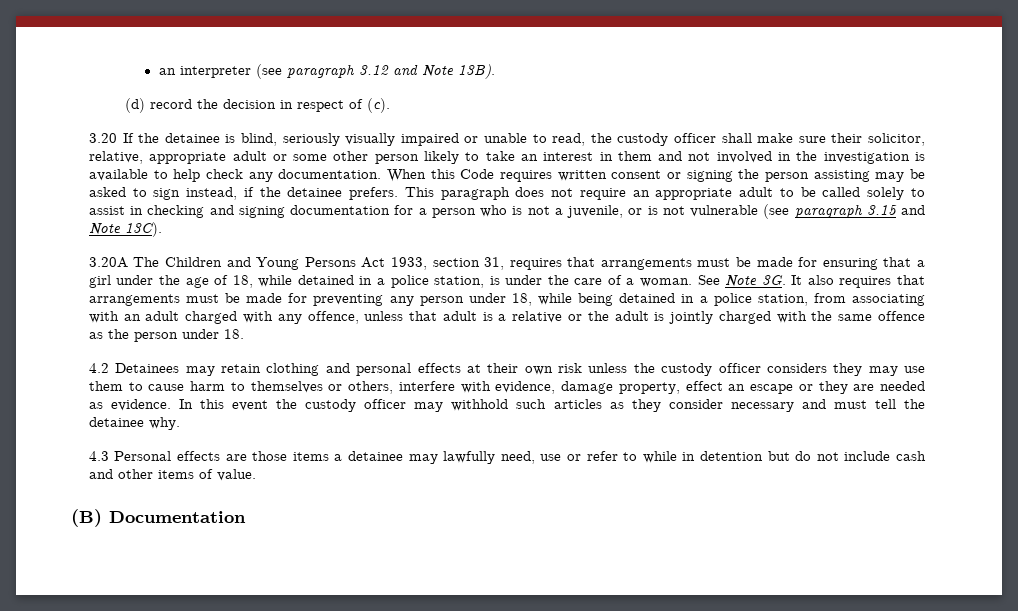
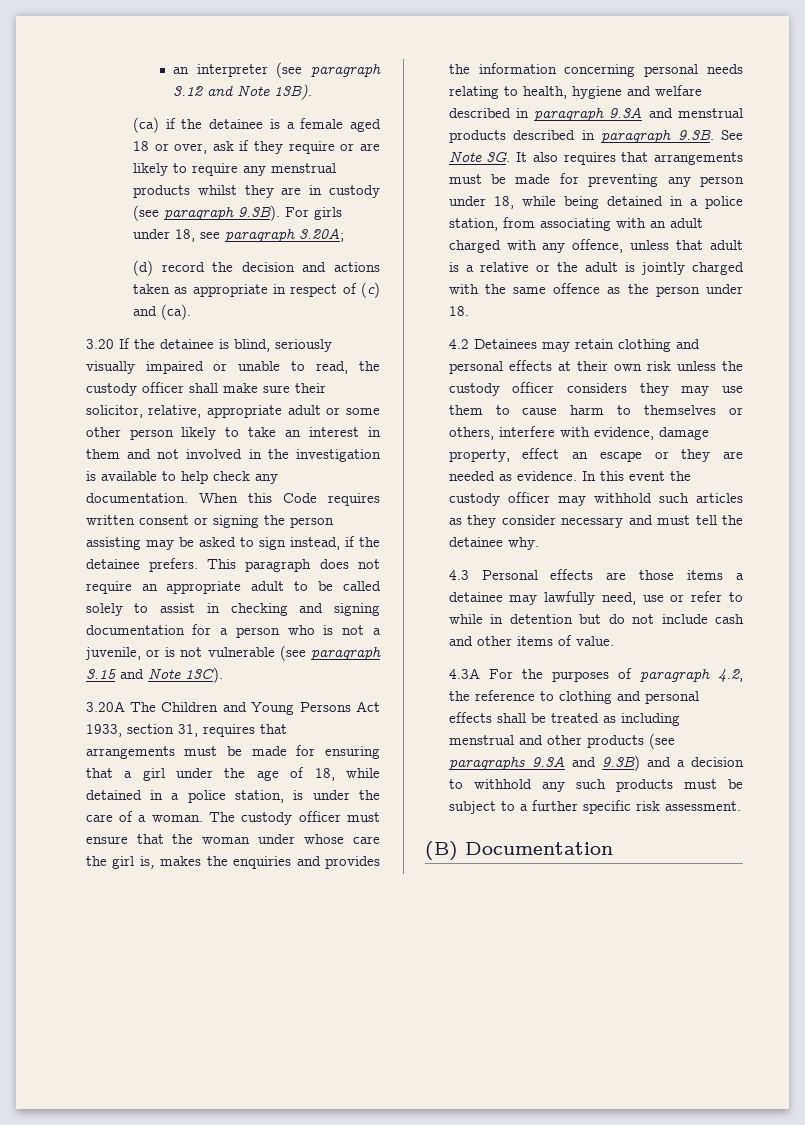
[124,98,390,113] (d) record the decision in respect of (c). -> [132,117,381,133] [132,140,380,154] [132,163,336,176] [132,185,381,198] [132,205,342,221] [132,228,344,242] [132,260,380,276] [132,282,380,298] [132,304,191,320] (ca) if the detainee is a female aged 18 or over, ask if they require or are likely to require any menstrual products whilst they are in custody (see paragraph 9.3B). For girls under 18, see paragraph 3.20A; // (d) record the decision and actions taken as appropriate in respect of (c) and (ca).
(693, 282) none -> [208,811,380,825] [85,834,380,844] [85,856,380,869] [448,63,743,77] [448,85,702,99] [448,107,743,121] [448,129,714,143] The custody officer must ensure that the woman under whose care the girl is, makes the enquiries and provides the information concerning personal needs relating to health, hygiene and welfare described in paragraph 9.3A and menstrual products described in paragraph 9.3B.
(256, 475) none -> [448,668,743,682] [448,690,699,704] [448,712,680,726] [448,733,675,749] [448,755,744,771] [448,779,743,792] [448,800,741,814] // 4.3A For the purposes of paragraph 4.2, the reference to clothing and personal effects shall be treated as including menstrual and other products (see paragraphs 9.3A and 9.3B) and a decision to withhold any such products must be subject to a further specific risk assessment.

